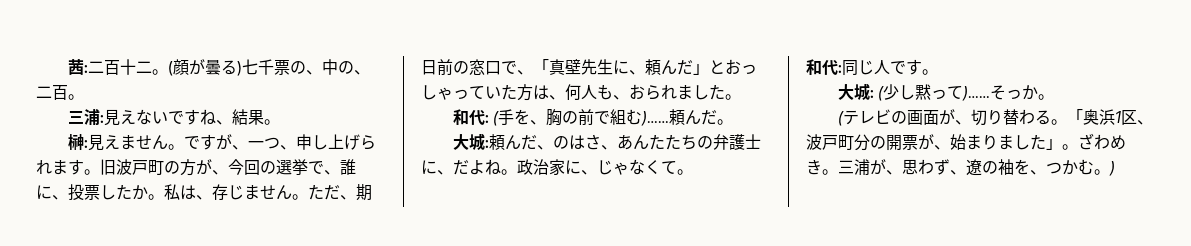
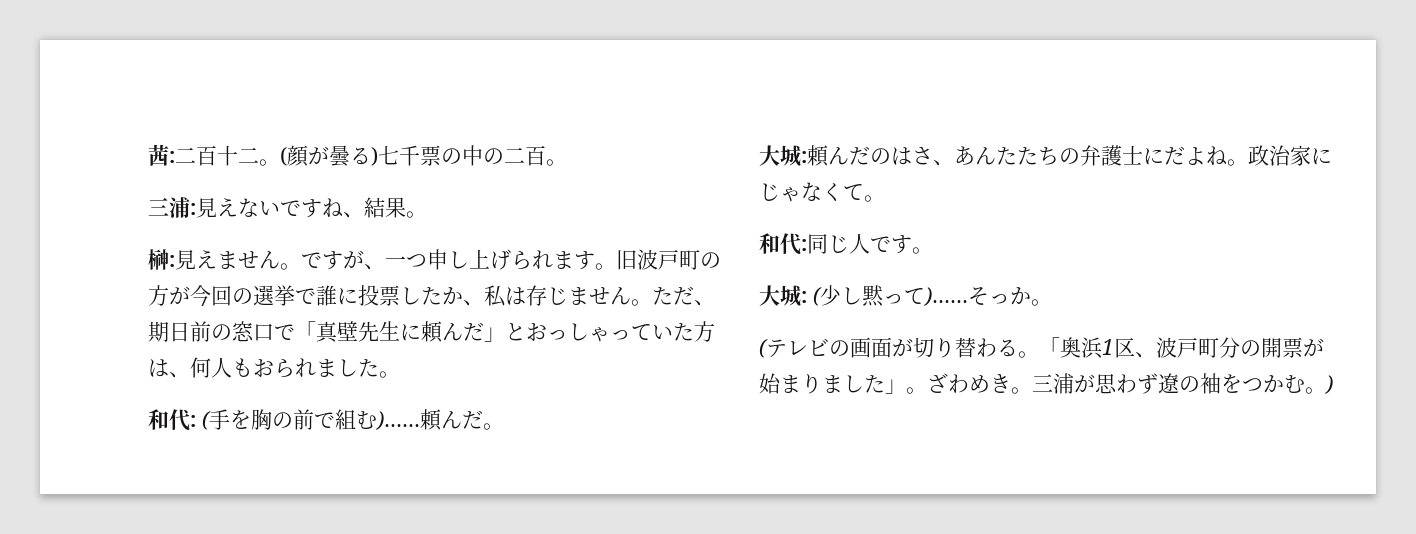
[306,59,371,75] 、中の、 -> [462,145,504,166] 中の
[280,145,297,150] 、 -> (427, 260) none
[212,170,228,175] 、 -> (190, 295) none
[324,159,356,175] [36,185,68,200] 、誰に、 -> [316,285,358,306] 誰に
[148,184,212,200] 。私は、 -> [463,285,526,307] 、私は
[517,70,533,75] 、 -> (295, 332) none
[629,70,645,75] 、 -> (421, 332) none
[613,95,629,100] 、 -> (253, 367) none
[530,120,547,125] 、 -> (251, 419) none
[537,145,554,150] 、 -> (870, 155) none
[437,170,453,175] 、 -> (1164, 156) none
[581,170,597,175] 、 -> (1332, 156) none
[955,120,972,125] 、 -> (913, 347) none
[934,145,950,150] 、 -> (1324, 347) none
[886,159,966,175] 、思わず、 -> [1095,373,1158,394] 思わず
[1030,170,1046,175] 、 -> (1242, 383) none

